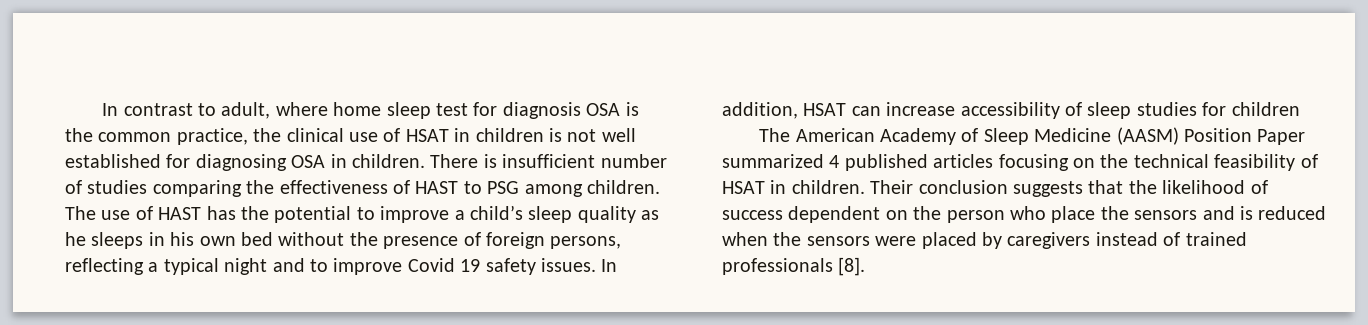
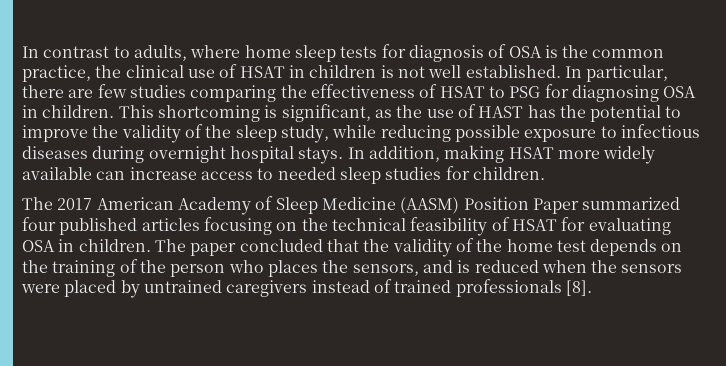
[221,102,271,119] adult, -> [133,45,187,61] adults,
[436,103,469,116] test -> [340,46,378,58] tests
(581, 110) none -> [488,44,507,58] of
[65,154,161,168] established -> [465,65,669,82] [22,84,541,102] established. In particular, there are few studies comparing the effectiveness of HSAT to PSG
[430,154,667,168] [65,180,660,197] [65,206,96,220] There is insufficient number of studies comparing the effectiveness of HAST to PSG among children. The -> [118,104,423,122] This shortcoming is significant, as the
[454,205,660,223] [65,232,622,249] [65,258,618,275] [722,102,1082,119] a child’s sleep quality as he sleeps in his own bed without the presence of foreign persons, reflecting a typical night and to improve Covid 19 safety issues. In addition, HSAT can increase accessibility of -> [92,124,700,143] [22,145,656,164] [22,167,336,180] the validity of the sleep study, while reducing possible exposure to infectious diseases during overnight hospital stays. In addition, making HSAT more widely available can increase access to needed
[1231,102,1300,116] [759,128,791,142] children // The -> [472,167,545,180] [22,197,93,210] children. // The 2017
[829,155,840,168] 4 -> [22,217,56,231] four
[770,180,1268,197] [722,206,1198,223] in children. Their conclusion suggests that the likelihood of success dependent on the person who place the sensors -> [561,217,671,235] [22,238,683,257] [22,259,419,277] for evaluating OSA in children. The paper concluded that the validity of the home test depends on the training of the person who places the sensors,
(1002, 240) none -> [143,280,222,293] untrained

